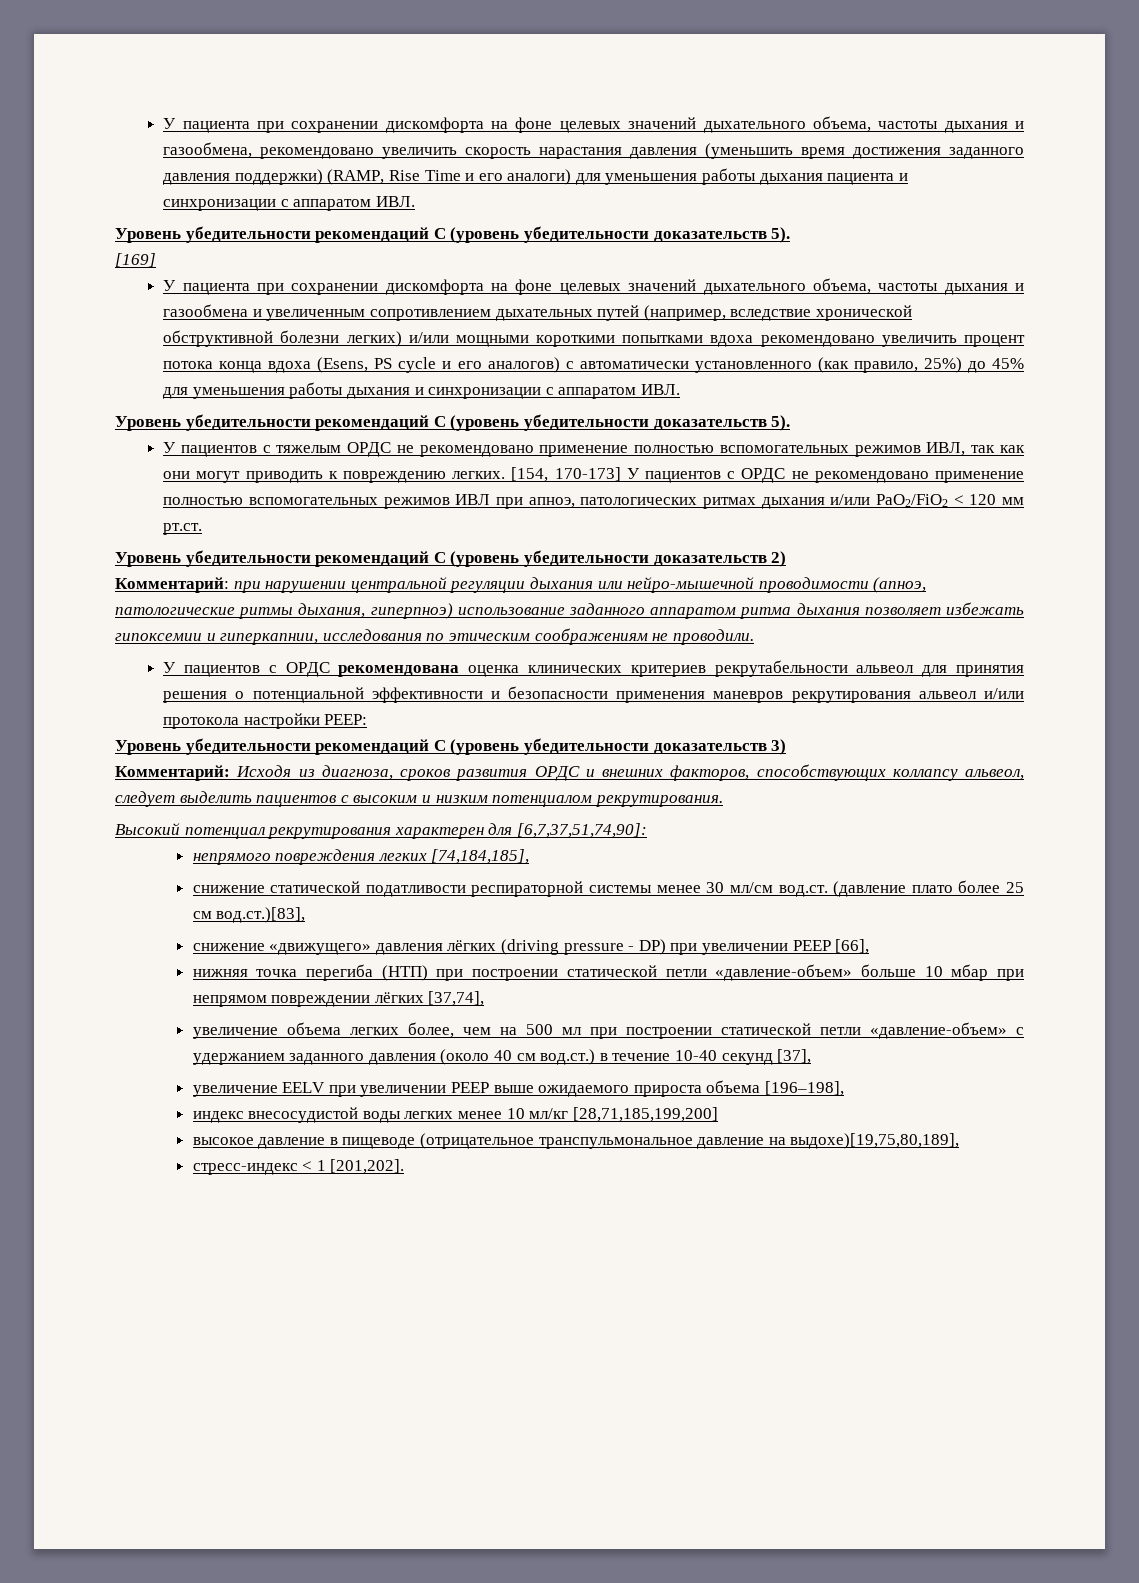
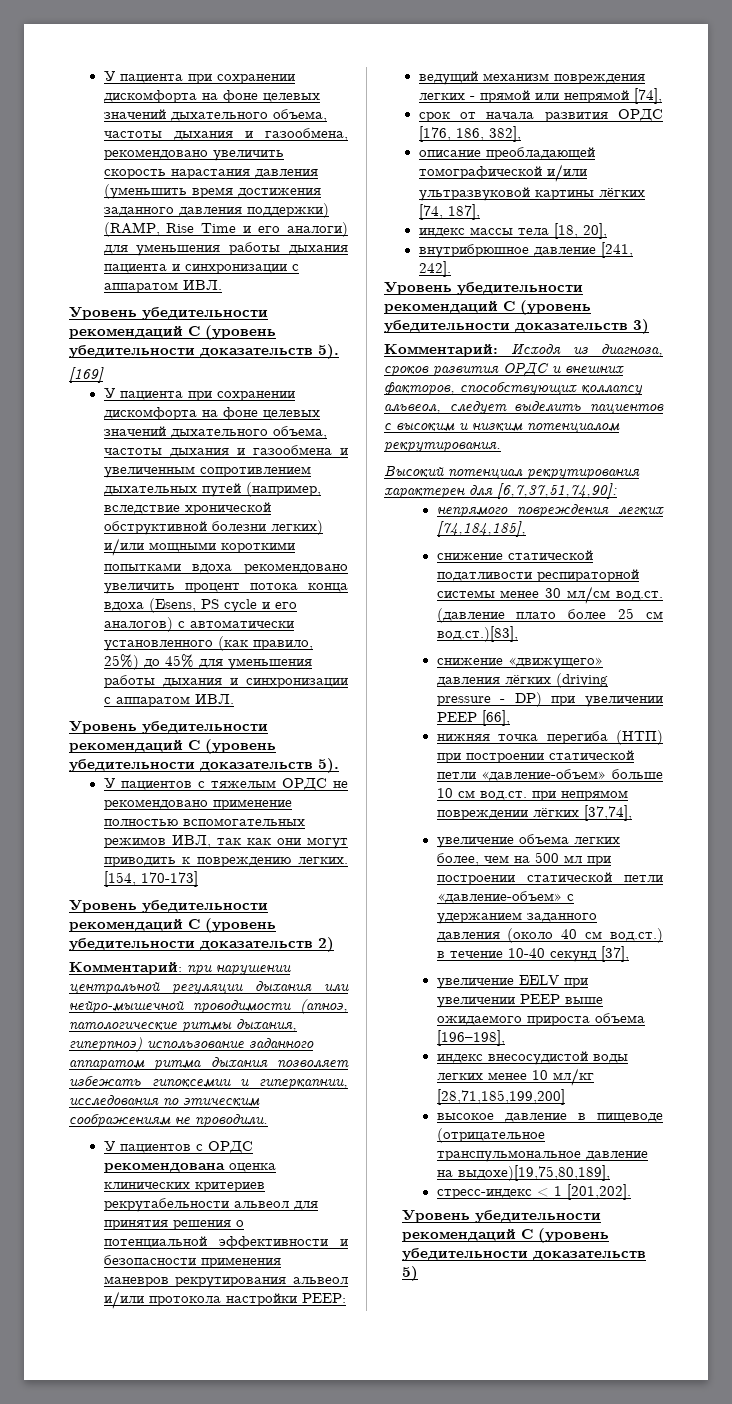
[626,468,1024,483] [163,494,1024,509] [163,523,203,535] У пациентов с ОРДС не рекомендовано применение полностью вспомогательных режимов ИВЛ при апноэ, патологических ритмах дыхания и/или PaO2/FiO2 < 120 мм рт.ст. -> (198, 879) none
(368, 719) none -> [418,71,645,85] [418,88,662,104] [418,109,663,122] [418,126,521,142] [418,147,595,160] [418,164,587,182] [418,187,645,201] [418,204,480,220] [418,223,607,239] [418,242,633,258] [418,261,451,277] // ведущий механизм повреждения легких - прямой или непрямой [74], // срок от начала развития ОРДС [176, 186, 382], // описание преобладающей томографической и/или ультразвуковой картины лёгких [74, 187], // индекс массы тела [18, 20], // внутрибрюшное давление [241, 242].
[951,964,989,981] мбар -> [457,790,527,800] см вод.ст.
(405, 1166) none -> [402,1210,602,1223] [402,1228,610,1243] [402,1248,647,1261] [402,1266,419,1281] // Уровень убедительности рекомендаций С (уровень убедительности доказательств 5)

